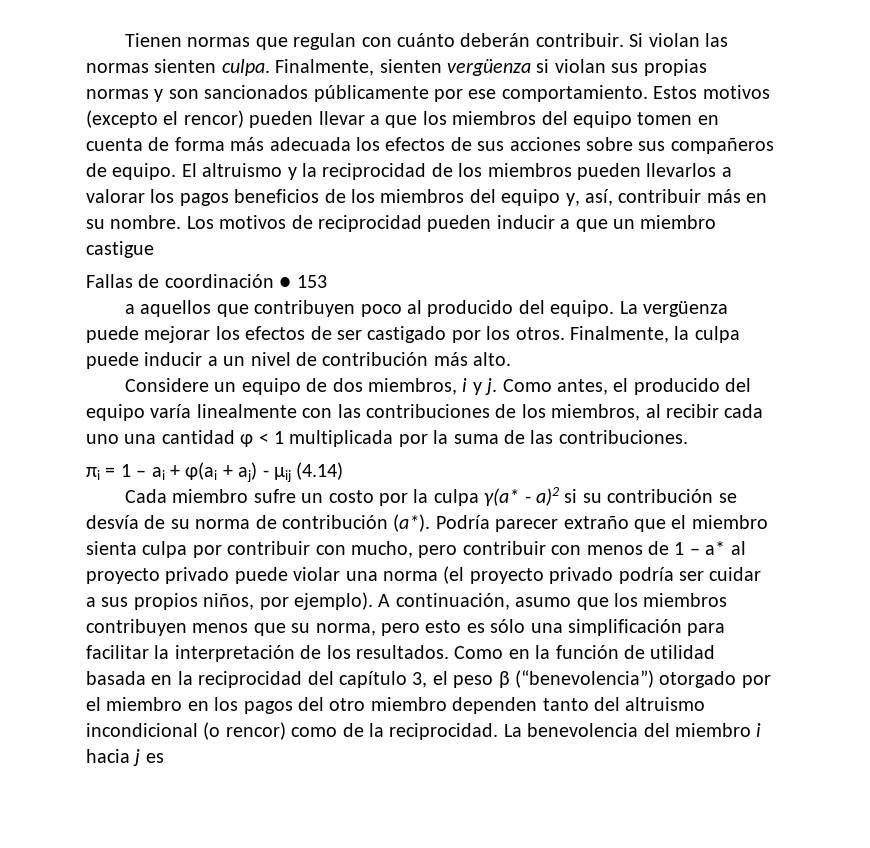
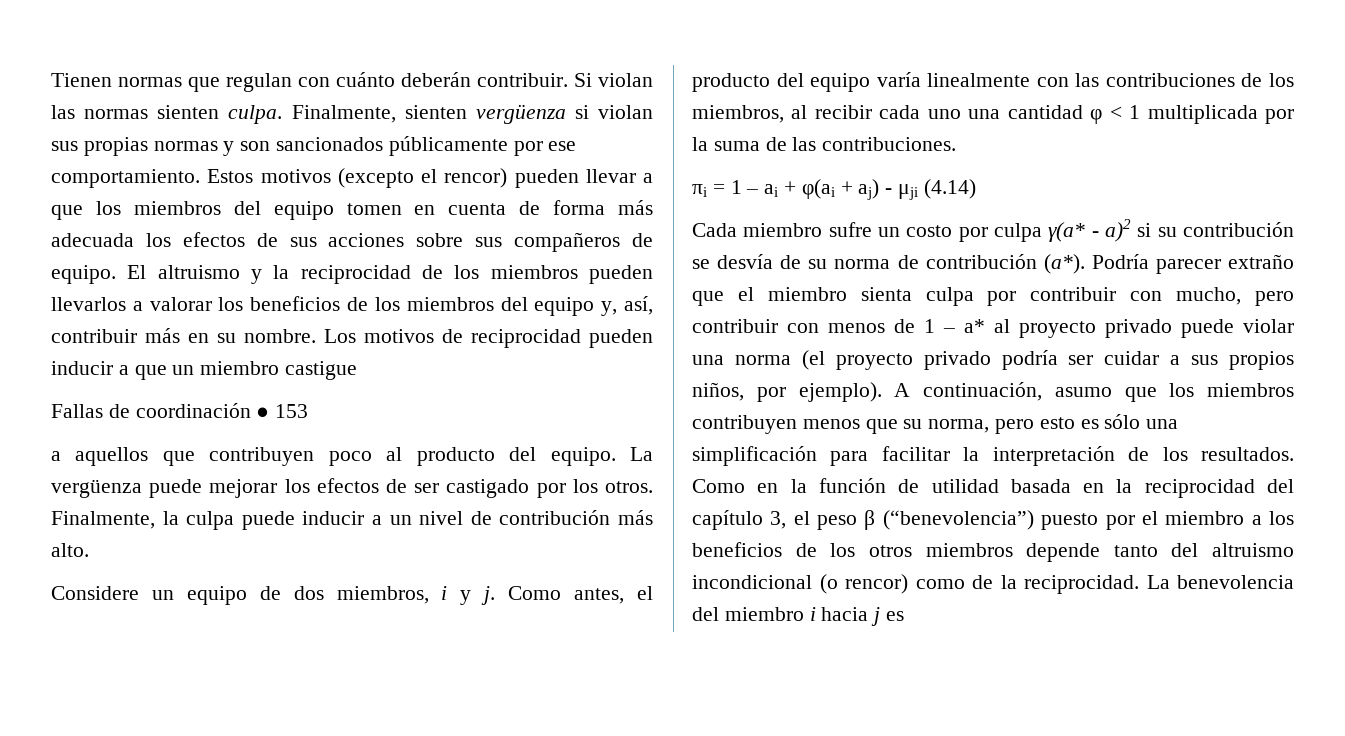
[179,193,229,206] pagos -> (244, 304) none
[427,300,514,317] producido -> [416,447,495,466] producto
[633,378,720,395] producido -> [692,73,770,92] producto
[274,467,291,482] μij -> [898,184,919,200] μji
[413,489,429,503] la -> (988, 234) none
[659,671,737,688] otorgado -> [1041,513,1099,530] puesto
[187,697,538,714] en los pagos del otro miembro dependen -> [1251,511,1294,525] [692,542,1101,562] a los beneficios de los otros miembros depende

